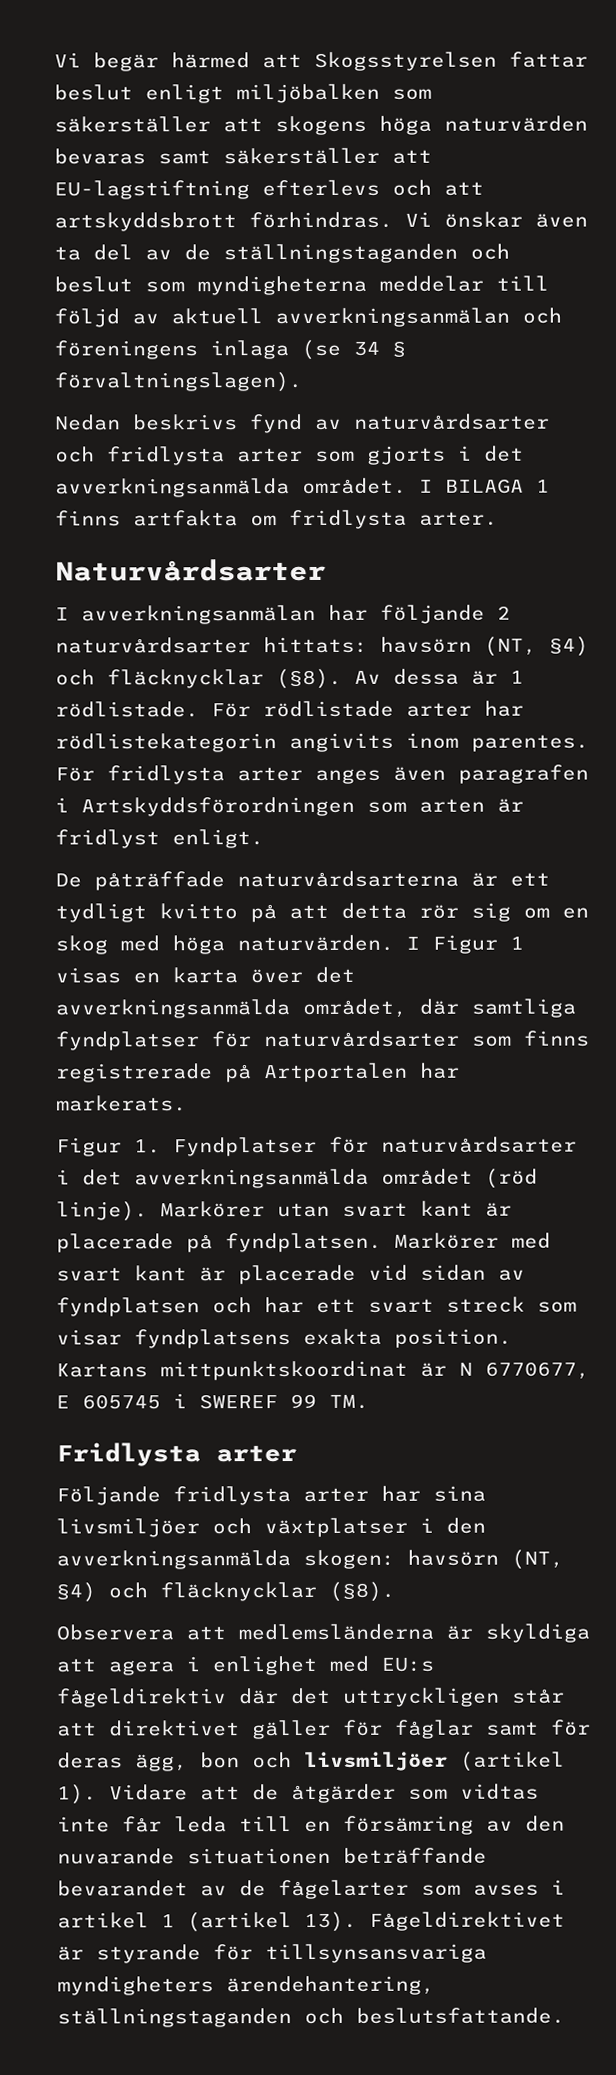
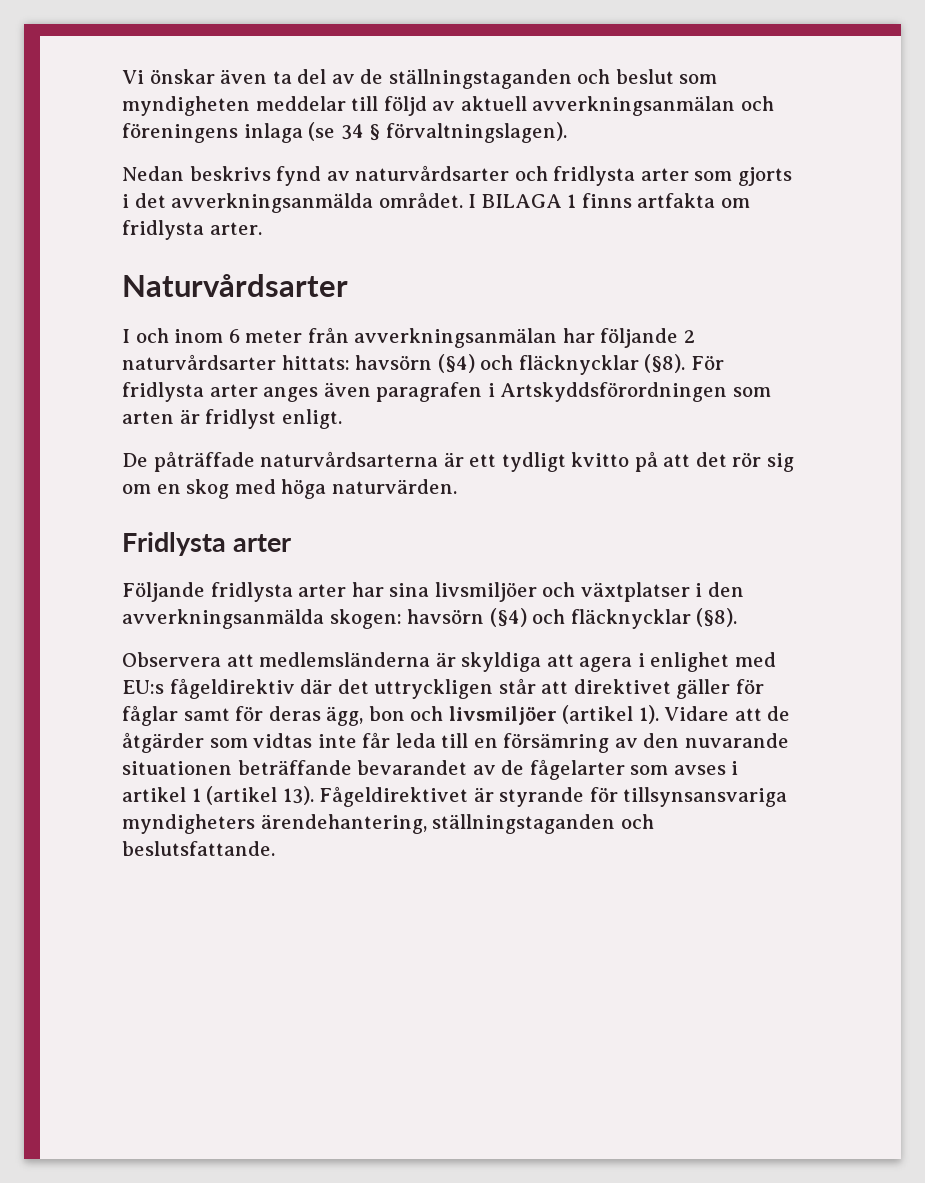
[54,51,588,72] [54,83,432,104] [54,115,588,136] [54,147,432,165] [54,179,484,200] [54,211,432,232] Vi begär härmed att Skogsstyrelsen fattar beslut enligt miljöbalken som säkerställer att skogens höga naturvärden bevaras samt säkerställer att EU-lagstiftning efterlevs och att artskyddsbrott förhindras. Vi -> [122,70,144,84] Vi
[197,275,367,296] myndigheterna -> [122,96,250,116] myndigheten
(69, 614) none -> [135,327,349,343] och inom 6 meter från
[484,636,589,657] [55,668,524,690] [55,700,524,718] [55,732,589,753] (NT, §4) och fläcknycklar (§8). Av dessa är 1 rödlistade. För rödlistade arter har rödlistekategorin angivits inom parentes. -> [437,354,686,375] (§4) och fläcknycklar (§8).
[341,902,407,919] detta -> [695,452,727,467] det
[406,934,524,954] [55,966,355,984] [55,998,576,1019] [55,1030,590,1051] [56,1062,460,1083] [56,1095,187,1112] [56,1136,577,1157] [56,1168,538,1189] [56,1200,512,1222] [56,1232,551,1253] [56,1264,525,1285] [56,1296,577,1317] [56,1328,512,1349] [56,1360,590,1381] [56,1393,369,1410] I Figur 1 visas en karta över det avverkningsanmälda området, där samtliga fyndplatser för naturvårdsarter som finns registrerade på Artportalen har markerats. // Figur 1. Fyndplatser för naturvårdsarter i det avverkningsanmälda området (röd linje). Markörer utan svart kant är placerade på fyndplatsen. Markörer med svart kant är placerade vid sidan av fyndplatsen och har ett svart streck som visar fyndplatsens exakta position. Kartans mittpunktskoordinat är N 6770677, E 605745 i SWEREF 99 TM. -> (457, 486) none
[511,1549,564,1570] [56,1582,96,1603] (NT, §4) -> [489,608,527,627] (§4)

